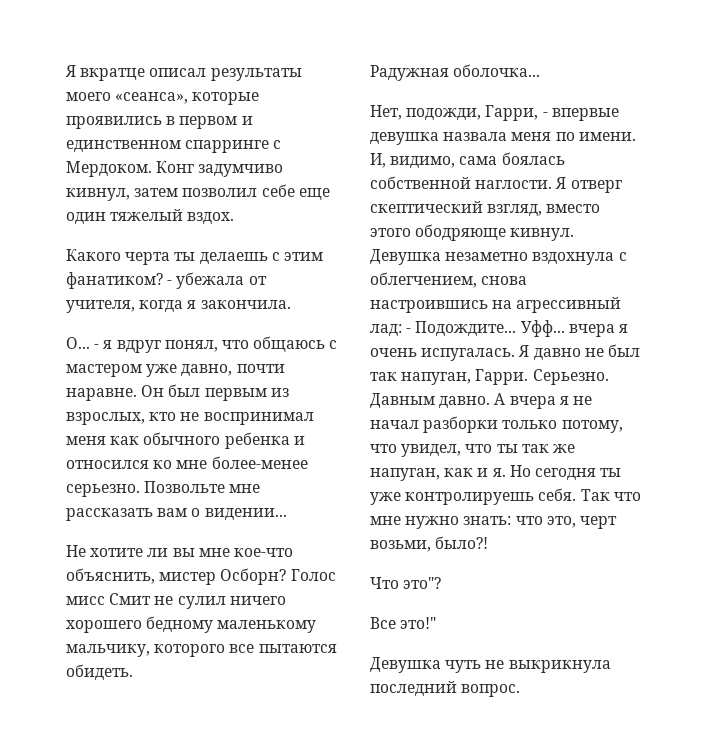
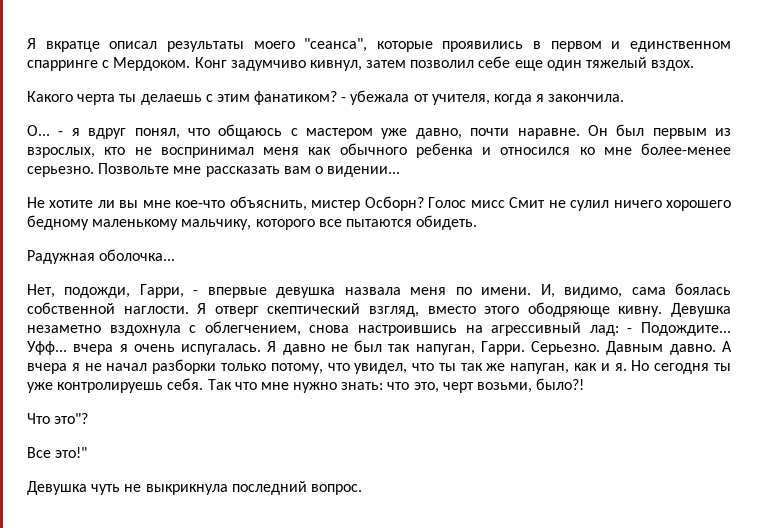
[115,92,189,104] «сеанса», -> [304,38,368,52] "сеанса",
[510,228,575,241] кивнул. -> [618,306,663,317] кивну.

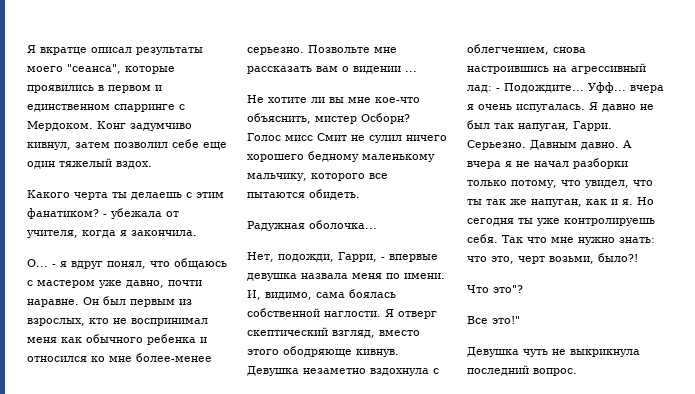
[327,166,401,177] видении... -> [353,66,417,74] видении ...
[618,306,663,317] кивну. -> [356,349,399,357] кивнув.

